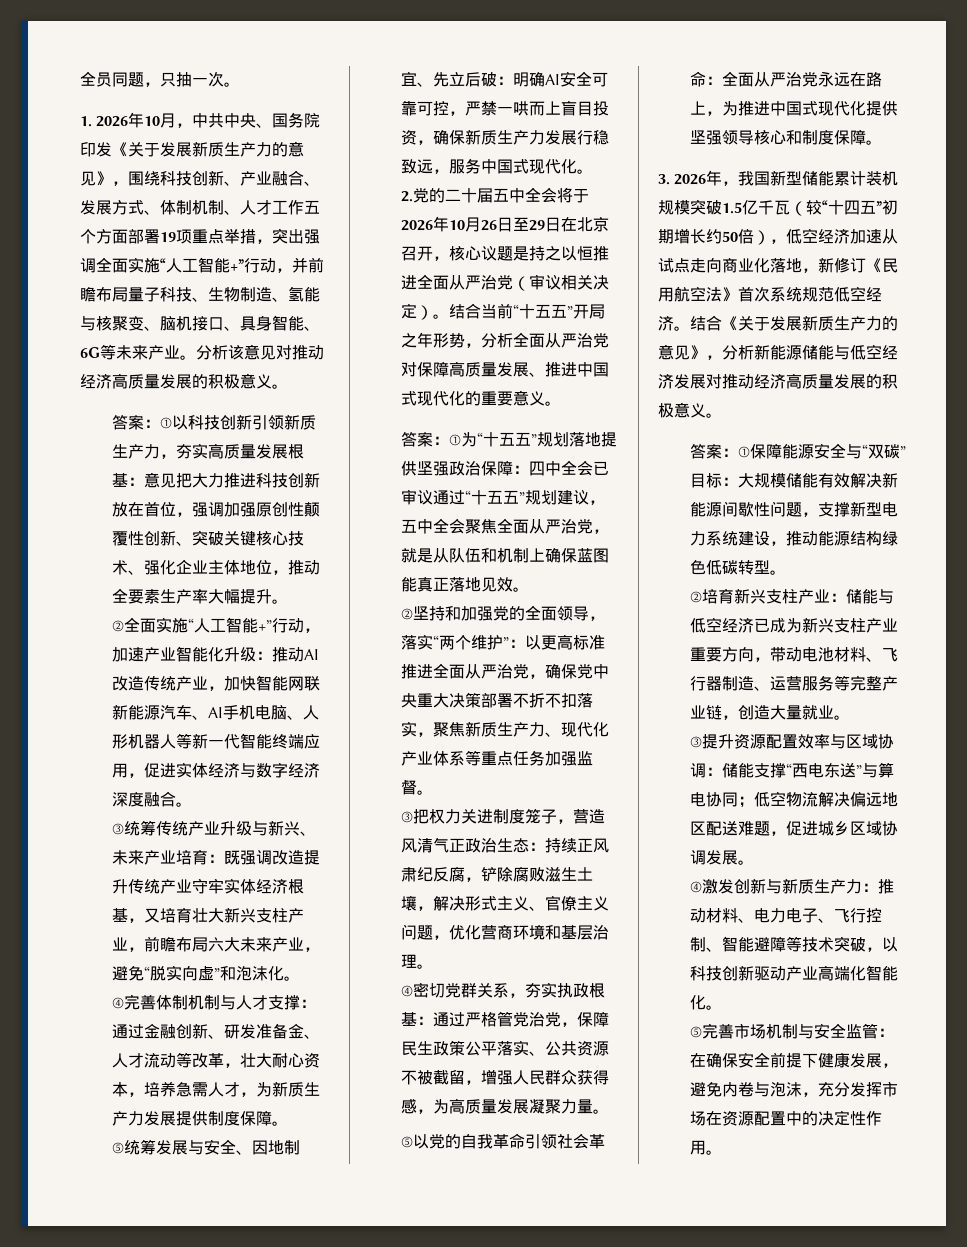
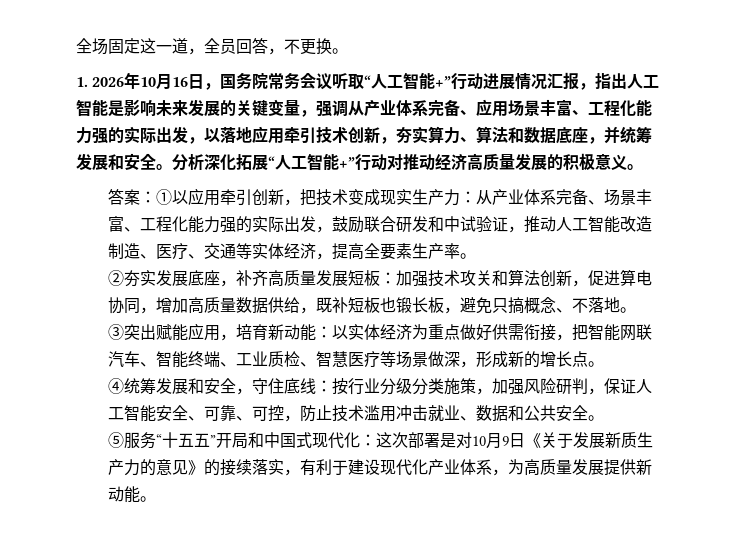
[80,71,224,87] 全员同题，只抽一次 -> [76,38,332,55] 全场固定这一道，全员回答，不更换
[176,112,321,128] [80,141,304,157] [80,170,320,186] [80,200,320,215] [80,228,320,244] [80,257,324,273] [80,286,320,302] [80,315,320,331] [80,344,276,360] ，中共中央、国务院印发《关于发展新质生产力的意见》，围绕科技创新、产业融合、发展方式、体制机制、人才工作五个方面部署19项重点举措，突出强调全面实施“人工智能+”行动，并前瞻布局量子科技、生物制造、氢能与核聚变、脑机接口、具身智能、6G等未来产业。分析该意见 -> [172,72,660,90] [76,99,652,117] [76,126,652,144] [76,153,387,171] 16日，国务院常务会议听取“人工智能+”行动进展情况汇报，指出人工智能是影响未来发展的关键变量，强调从产业体系完备、应用场景丰富、工程化能力强的实际出发，以落地应用牵引技术创新，夯实算力、算法和数据底座，并统筹发展和安全。分析深化拓展“人工智能+”行动
[187,414,316,430] [111,443,304,459] [111,472,320,488] [111,502,320,517] [111,530,304,546] [111,559,320,575] 科技创新引领新质生产力，夯实高质量发展根基：意见把大力推进科技创新放在首位，强调加强原创性颠覆性创新、突破关键核心技术、强化企业主体地位，推动 -> [187,188,652,206] [107,216,652,233] [107,243,364,260] 应用牵引创新，把技术变成现实生产力：从产业体系完备、场景丰富、工程化能力强的实际出发，鼓励联合研发和中试验证，推动人工智能改造制造、医疗、交通等实体经济，提高
[207,589,288,604] [111,617,320,633] [111,646,319,662] [111,675,320,691] [111,704,319,720] [111,733,320,749] [111,762,320,778] [111,791,192,807] [111,820,316,836] [111,849,320,865] [111,878,304,894] [111,907,304,923] [111,936,320,952] [111,965,300,981] [111,994,316,1010] [111,1023,320,1039] [111,1052,320,1068] [111,1081,320,1097] [111,1110,288,1126] [111,1139,300,1155] [400,71,608,87] [400,100,609,116] [400,129,609,145] [400,158,593,174] [400,187,589,203] [400,216,609,232] [400,246,609,261] [400,274,609,291] [400,303,513,320] 大幅提升。 // ②全面实施“人工智能+”行动，加速产业智能化升级：推动AI改造传统产业，加快智能网联新能源汽车、AI手机电脑、人形机器人等新一代智能终端应用，促进实体经济与数字经济深度融合。 // ③统筹传统产业升级与新兴、未来产业培育：既强调改造提升传统产业守牢实体经济根基，又培育壮大新兴支柱产业，前瞻布局六大未来产业，避免“脱实向虚”和泡沫化。 // ④完善体制机制与人才支撑：通过金融创新、研发准备金、人才流动等改革，壮大耐心资本，培养急需人才，为新质生产力发展提供制度保障。 // ⑤统筹发展与安全、因地制宜、先立后破：明确AI安全可靠可控，严禁一哄而上盲目投资，确保新质生产力发展行稳致远，服务中国式现代化。 // 2.党的二十届五中全会将于2026年10月26日至29日在北京召开，核心议题是持之以恒推进全面从严治党（审议相关决定）。结合当前 -> [459,253,476,259] [107,269,652,287] [107,297,636,314] [107,323,652,341] [107,351,604,368] [107,378,652,395] [107,405,604,422] [107,432,156,449] 。 // ②夯实发展底座，补齐高质量发展短板：加强技术攻关和算法创新，促进算电协同，增加高质量数据供给，既补短板也锻长板，避免只搞概念、不落地。 // ③突出赋能应用，培育新动能：以实体经济为重点做好供需衔接，把智能网联汽车、智能终端、工业质检、智慧医疗等场景做深，形成新的增长点。 // ④统筹发展和安全，守住底线：按行业分级分类施策，加强风险研判，保证人工智能安全、可靠、可控，防止技术滥用冲击就业、数据和公共安全。 // ⑤服务
[400,332,609,348] [400,361,609,377] [400,390,561,406] [400,431,617,447] [400,460,609,476] [400,489,605,505] [400,518,609,534] [400,548,609,563] [400,577,529,592] [400,605,605,621] [400,634,605,650] [400,663,609,679] [400,692,593,708] [400,721,609,737] [400,750,593,766] [400,780,433,795] [400,808,605,824] [400,837,609,853] [400,866,593,882] [400,895,609,911] [400,924,609,940] [400,954,433,969] [400,982,605,998] [400,1011,609,1027] [400,1040,609,1056] [400,1069,609,1085] [400,1098,609,1114] [400,1133,605,1149] [689,71,882,87] [689,101,898,116] [689,129,882,145] [658,170,899,186] [658,199,898,216] [658,228,898,245] [658,257,898,273] [658,286,882,302] [658,315,898,331] [658,344,898,360] [658,373,898,389] [658,402,722,418] [689,443,906,459] [689,472,898,488] [689,501,898,517] [689,531,898,546] [689,560,786,575] [689,588,894,604] [689,617,898,633] [689,647,898,662] [689,675,898,691] [689,705,850,720] [689,734,894,749] [689,762,894,778] [689,791,898,808] [689,820,898,836] [689,850,754,865] [689,878,894,894] [689,908,882,923] [689,936,898,952] [689,965,898,981] [689,995,722,1010] [689,1023,894,1039] [689,1052,898,1068] [689,1081,898,1097] [689,1110,882,1126] [689,1140,706,1155] 之年形势，分析全面从严治党对保障高质量发展、推进中国式现代化的重要意义。 // 答案：①为“十五五”规划落地提供坚强政治保障：四中全会已审议通过“十五五”规划建议，五中全会聚焦全面从严治党，就是从队伍和机制上确保蓝图能真正落地见效。 // ②坚持和加强党的全面领导，落实“两个维护”：以更高标准推进全面从严治党，确保党中央重大决策部署不折不扣落实，聚焦新质生产力、现代化产业体系等重点任务加强监督。 // ③把权力关进制度笼子，营造风清气正政治生态：持续正风肃纪反腐，铲除腐败滋生土壤，解决形式主义、官僚主义问题，优化营商环境和基层治理。 // ④密切党群关系，夯实执政根基：通过严格管党治党，保障民生政策公平落实、公共资源不被截留，增强人民群众获得感，为高质量发展凝聚力量。 // ⑤以党的自我革命引领社会革命：全面从严治党永远在路上，为推进中国式现代化提供坚强领导核心和制度保障。 // 3. 2026年，我国新型储能累计装机规模突破1.5亿千瓦（较“十四五”初期增长约50倍），低空经济加速从试点走向商业化落地，新修订《民用航空法》首次系统规范低空经济。结合《关于发展新质生产力的意见》，分析新能源储能与低空经济发展对推动经济高质量发展的积极意义。 // 答案：①保障能源安全与“双碳”目标：大规模储能有效解决新能源间歇性问题，支撑新型电力系统建设，推动能源结构绿色低碳转型。 // ②培育新兴支柱产业：储能与低空经济已成为新兴支柱产业重要方向，带动电池材料、飞行器制造、运营服务等完整产业链，创造大量就业。 // ③提升资源配置效率与区域协调：储能支撑“西电东送”与算电协同；低空物流解决偏远地区配送难题，促进城乡区域协调发展。 // ④激发创新与新质生产力：推动材料、电力电子、飞行控制、智能避障等技术突破，以科技创新驱动产业高端化智能化。 // ⑤完善市场机制与安全监管：在确保安全前提下健康发展，避免内卷与泡沫，充分发挥市场在资源配置中的决定性作用 -> [247,432,653,449] [107,459,652,476] [107,486,140,503] 和中国式现代化：这次部署是对10月9日《关于发展新质生产力的意见》的接续落实，有利于建设现代化产业体系，为高质量发展提供新动能

